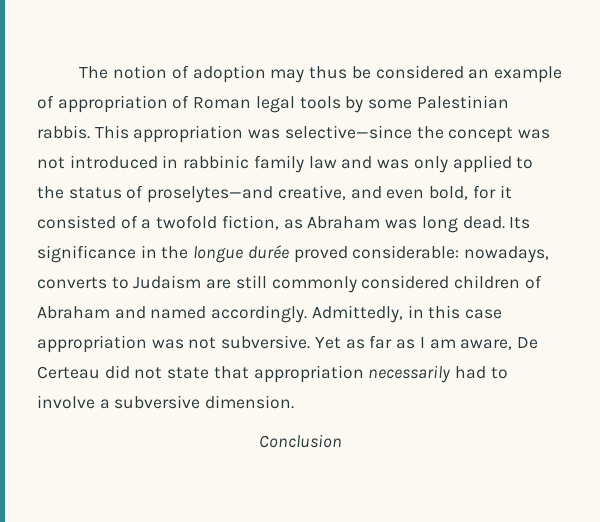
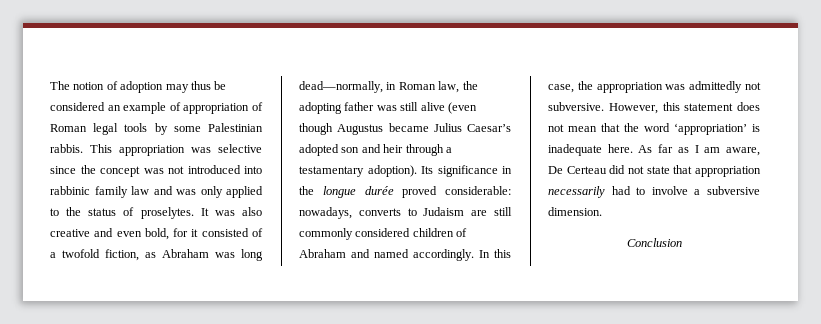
[284,125,412,139] selective—since -> [218,144,262,153] [50,166,76,174] selective since
[162,155,179,168] in -> [244,166,262,174] into
[147,185,346,203] proselytes—and creative, -> [140,207,262,219] [50,229,90,237] proselytes. It was also creative
[462,216,505,229] dead. -> [299,81,478,93] [299,102,477,114] [299,123,511,135] [299,144,452,156] [299,165,417,177] dead—normally, in Roman law, the adopting father was still alive (even though Augustus became Julius Caesar’s adopted son and heir through a testamentary adoption).
[311,305,503,323] [37,335,184,353] Admittedly, in this case appropriation was -> [479,249,511,258] [548,81,743,93] In this case, the appropriation was admittedly
[314,337,365,349] Yet as -> [608,102,760,114] [548,123,760,135] [548,144,653,156] However, this statement does not mean that the word ‘appropriation’ is inadequate here. As

